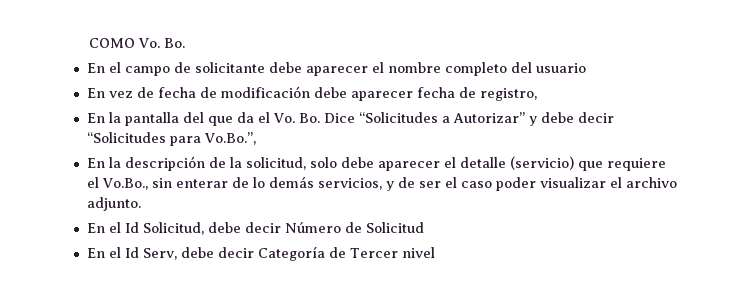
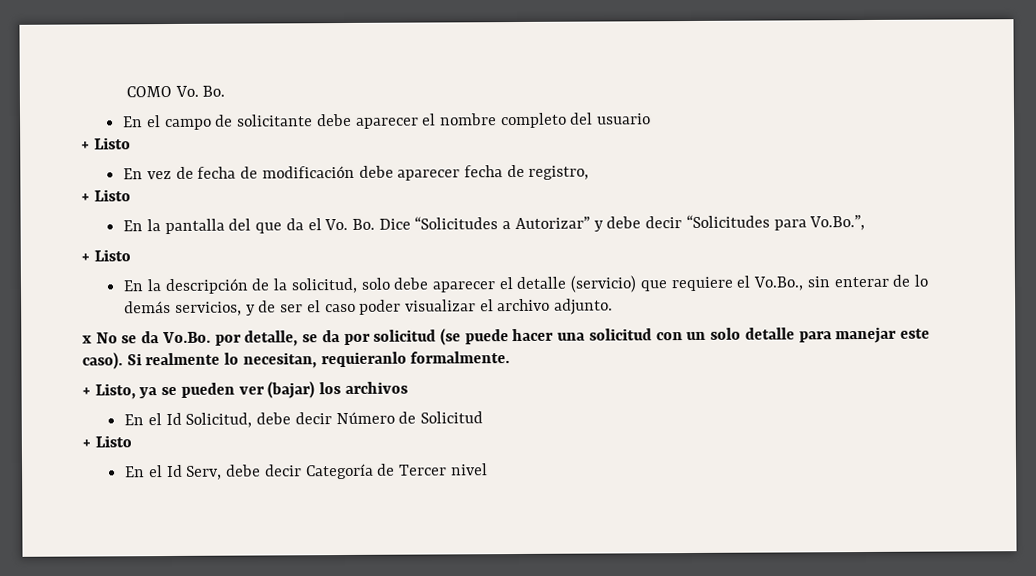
(587, 68) none -> [81,137,131,150] // + Listo
(538, 94) none -> [81,189,131,202] // + Listo
(257, 138) none -> [81,249,131,262] // + Listo
(142, 204) none -> [82,326,930,347] [82,351,511,370] [82,381,408,400] // x No se da Vo.Bo. por detalle, se da por solicitud (se puede hacer una solicitud con un solo detalle para manejar este caso). Si realmente lo necesitan, requieranlo formalmente. // + Listo, ya se pueden ver (bajar) los archivos
(425, 227) none -> [82,435,132,448] // + Listo

